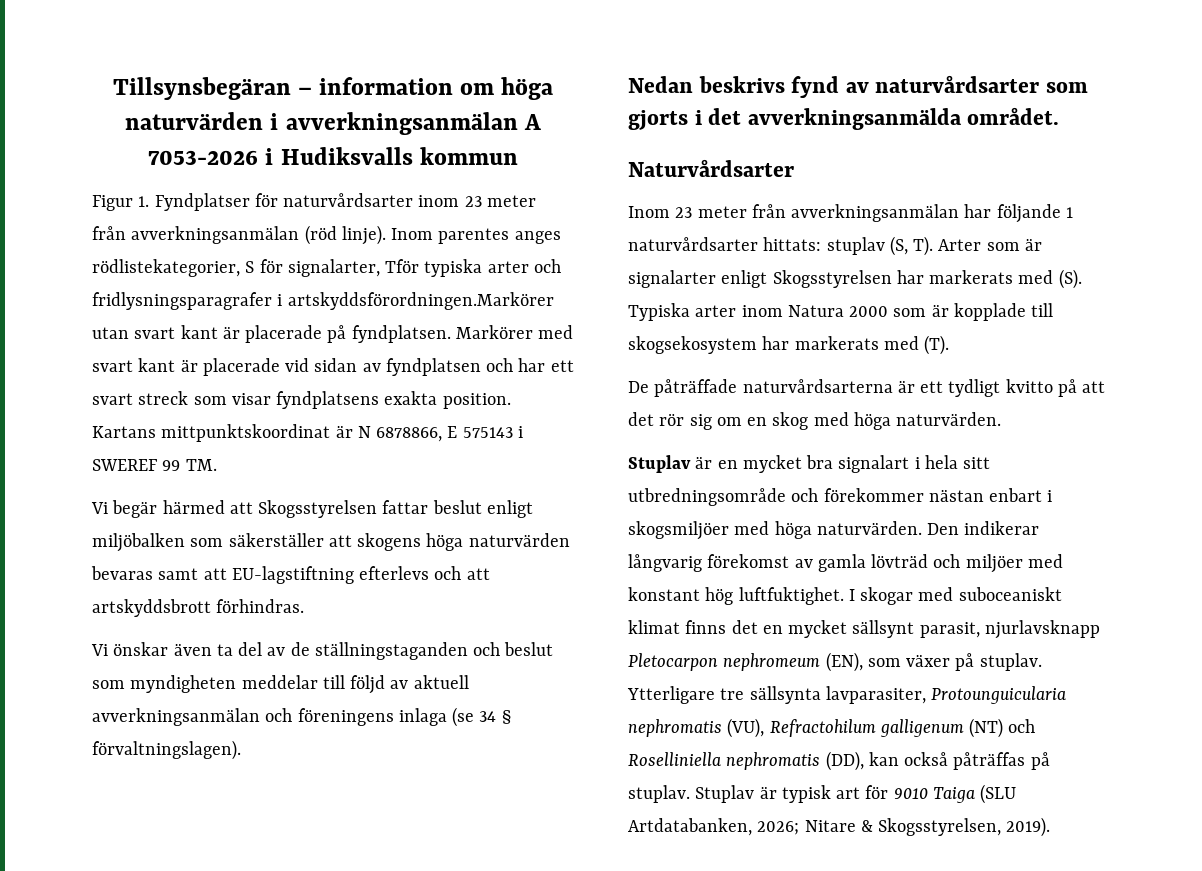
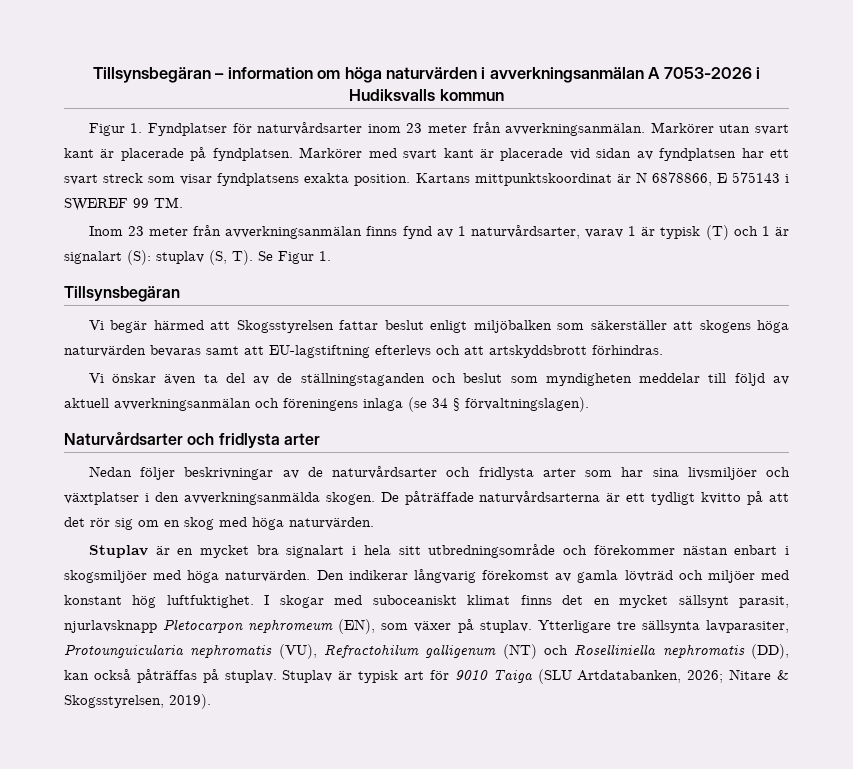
[131,225,561,245] [92,259,561,277] [92,292,554,310] avverkningsanmälan (röd linje). Inom parentes anges rödlistekategorier, S för signalarter, Tför typiska arter och fridlysningsparagrafer i artskyddsförordningen.Markörer -> [505,122,714,136] avverkningsanmälan. Markörer
[486,358,514,372] och -> (737, 154) none
(217, 465) none -> [88,225,790,240] [64,250,331,265] [64,286,180,302] // Inom 23 meter från avverkningsanmälan finns fynd av 1 naturvårdsarter, varav 1 är typisk (T) och 1 är signalart (S): stuplav (S, T). Se Figur 1. // Tillsynsbegäran
[628,75,1089,98] [628,107,1060,130] [628,159,794,177] [628,204,1073,223] [628,236,1042,256] [628,269,1082,289] [628,303,1054,321] [628,335,950,355] Nedan beskrivs fynd av naturvårdsarter som gjorts i det avverkningsanmälda området. // Naturvårdsarter // Inom 23 meter från avverkningsanmälan har följande 1 naturvårdsarter hittats: stuplav (S, T). Arter som är signalarter enligt Skogsstyrelsen har markerats med (S). Typiska arter inom Natura 2000 som är kopplade till skogsekosystem har markerats med (T). // -> [64,432,320,448] [88,466,791,480] [64,492,375,505] Naturvårdsarter och fridlysta arter // Nedan följer beskrivningar av de naturvårdsarter och fridlysta arter som har sina livsmiljöer och växtplatser i den avverkningsanmälda skogen.

